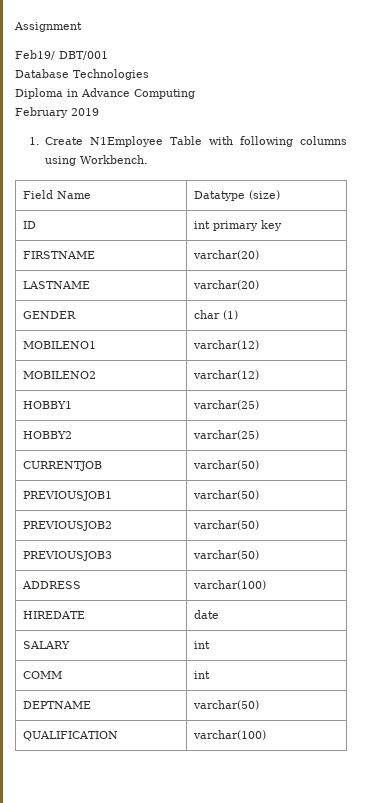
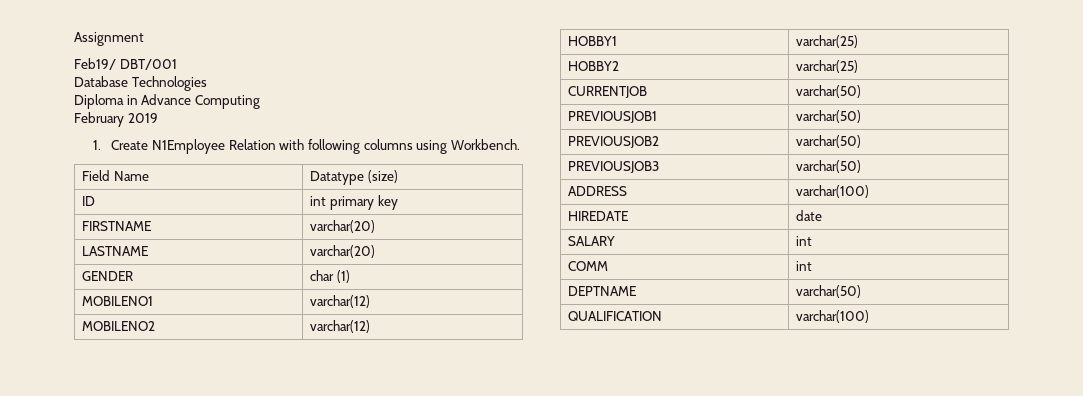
[170,136,203,145] Table -> [228,139,276,150] Relation

